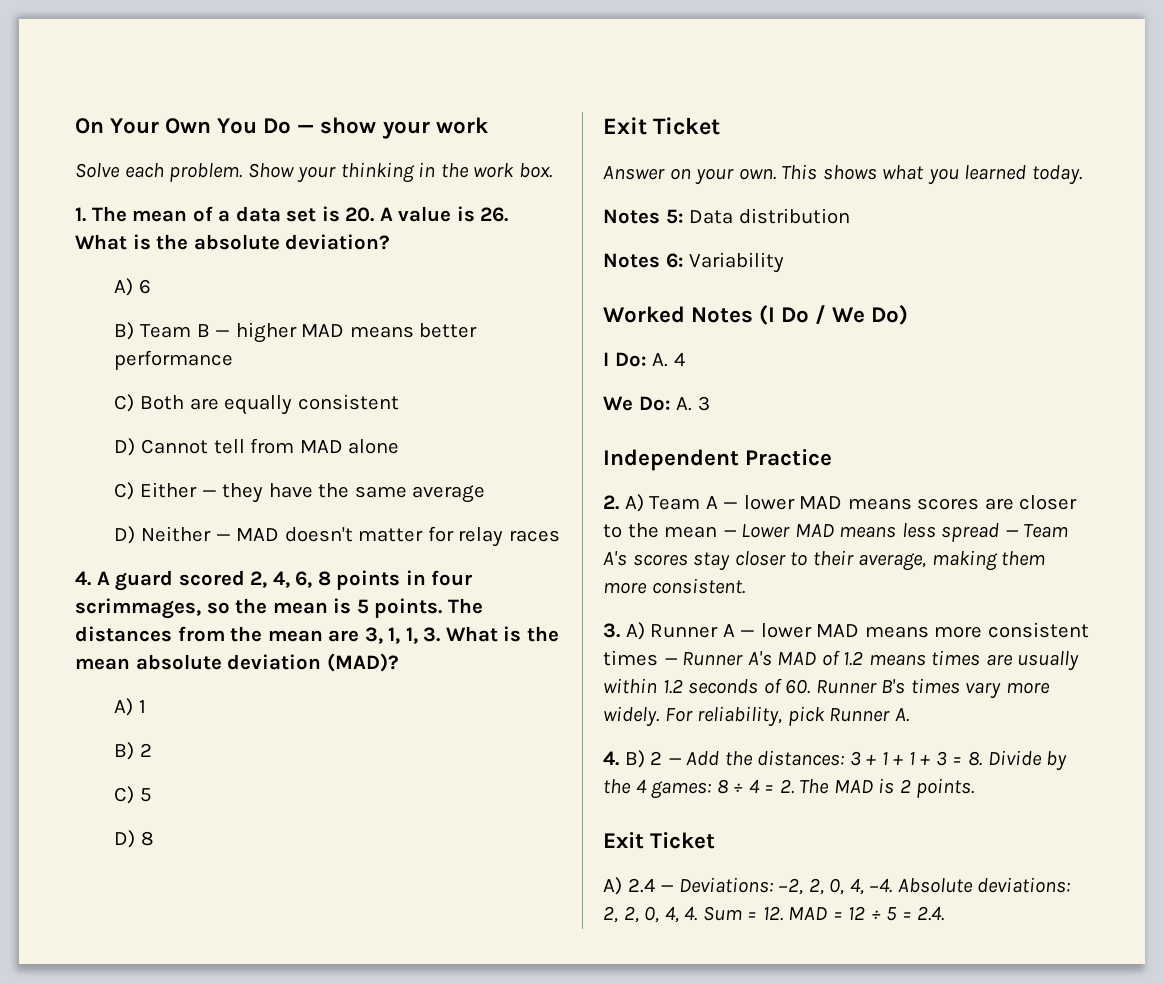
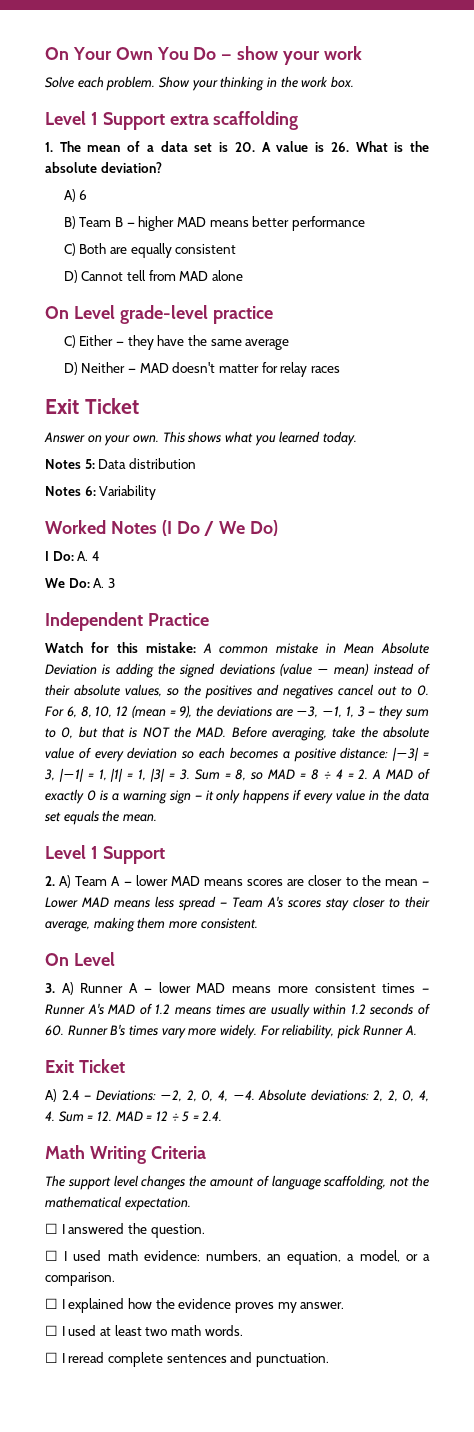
(552, 170) none -> [45,111,299,130] // Level 1 Support extra scaffolding
(400, 446) none -> [45,305,273,324] // On Level grade-level practice
[75,570,473,591] [75,598,483,619] [75,626,559,644] [75,653,399,672] [114,698,146,716] [114,742,152,760] [114,786,152,804] [114,830,154,848] // 4. A guard scored 2, 4, 6, 8 points in four scrimmages, so the mean is 5 points. The distances from the mean are 3, 1, 1, 3. What is the mean absolute deviation (MAD)? // A) 1 // B) 2 // C) 5 // D) 8 -> (340, 369) none
(833, 457) none -> [45,642,430,654] [45,663,430,678] [45,684,429,699] [45,705,429,720] [45,726,429,741] [45,747,429,762] [44,768,431,782] [45,789,430,804] [44,810,157,825] [45,845,165,864] // Watch for this mistake: A common mistake in Mean Absolute Deviation is adding the signed deviations (value − mean) instead of their absolute values, so the positives and negatives cancel out to 0. For 6, 8, 10, 12 (mean = 9), the deviations are −3, −1, 1, 3 — they sum to 0, but that is NOT the MAD. Before averaging, take the absolute value of every deviation so each becomes a positive distance: |−3| = 3, |−1| = 1, |1| = 1, |3| = 3. Sum = 8, so MAD = 8 ÷ 4 = 2. A MAD of exactly 0 is a warning sign — it only happens if every value in the data set equals the mean. // Level 1 Support
(745, 586) none -> [45,952,115,966] // On Level
[603,750,1068,771] [603,778,975,799] // 4. B) 2 — Add the distances: 3 + 1 + 1 + 3 = 8. Divide by the 4 games: 8 ÷ 4 = 2. The MAD is 2 points. -> (418, 1030) none
(945, 913) none -> [45,1145,206,1164] [45,1175,430,1190] [45,1196,191,1211] [45,1223,205,1238] [45,1250,430,1265] [45,1272,115,1286] [45,1298,345,1313] [45,1325,243,1336] [45,1352,329,1367] // Math Writing Criteria // The support level changes the amount of language scaffolding, not the mathematical expectation. // ☐ I answered the question. // ☐ I used math evidence: numbers, an equation, a model, or a comparison. // ☐ I explained how the evidence proves my answer. // ☐ I used at least two math words. // ☐ I reread complete sentences and punctuation.

